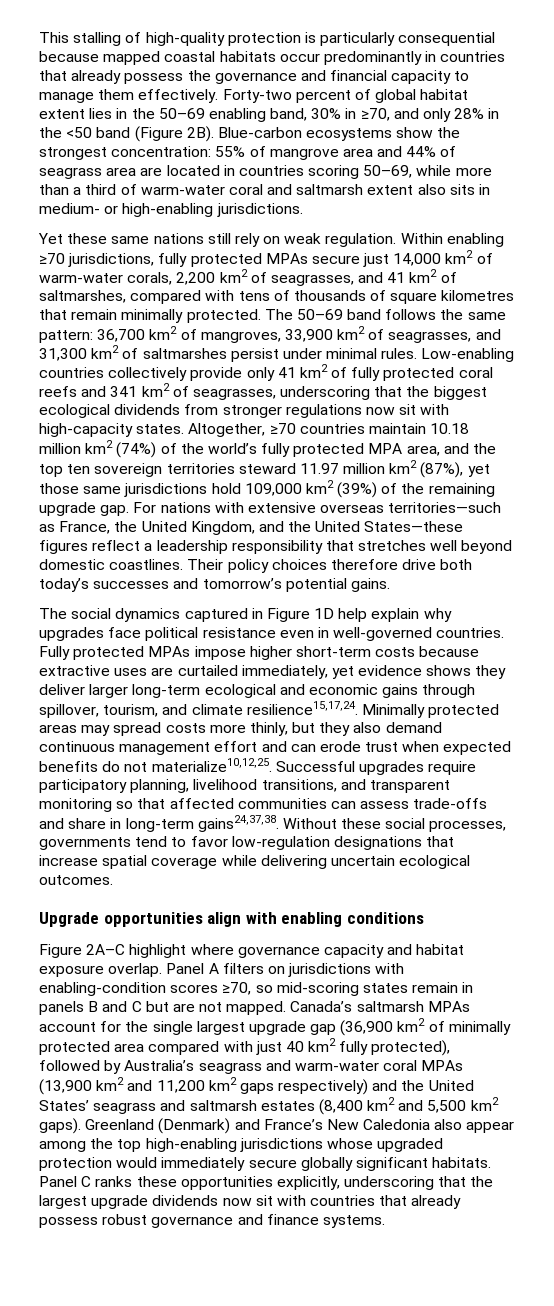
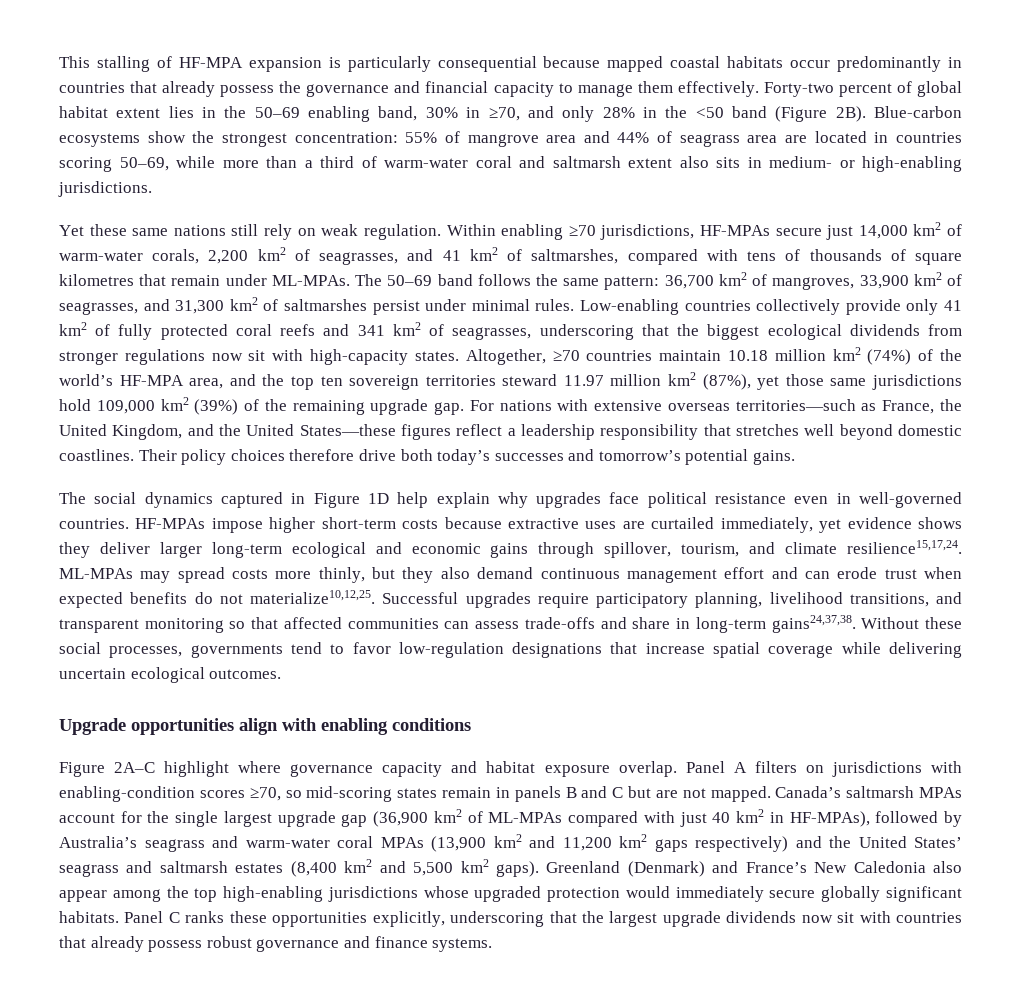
[145,32,301,46] high-quality protection -> [178,57,322,72] HF-MPA expansion
[158,253,308,267] fully protected MPAs -> [699,225,770,236] HF-MPAs
[121,309,261,323] minimally protected. -> [225,274,350,286] under ML-MPAs.
[261,443,403,457] fully protected MPA -> [119,375,184,386] HF-MPA
[39,646,191,660] Fully protected MPAs -> [135,518,206,529] HF-MPAs
[361,704,500,718] [39,724,77,733] Minimally protected areas -> [59,568,133,579] ML-MPAs
[448,1021,511,1035] [39,1041,145,1055] minimally protected area -> [488,812,563,823] ML-MPAs
[339,1040,451,1056] fully protected), -> [769,811,870,827] in HF-MPAs),

